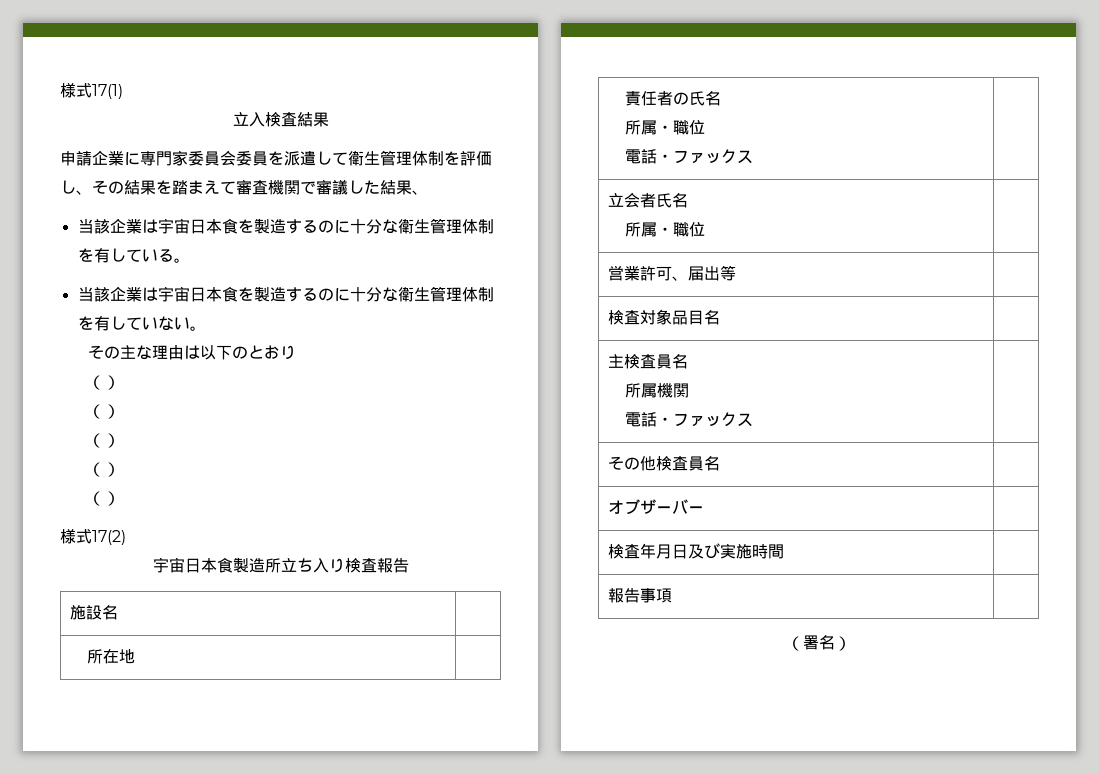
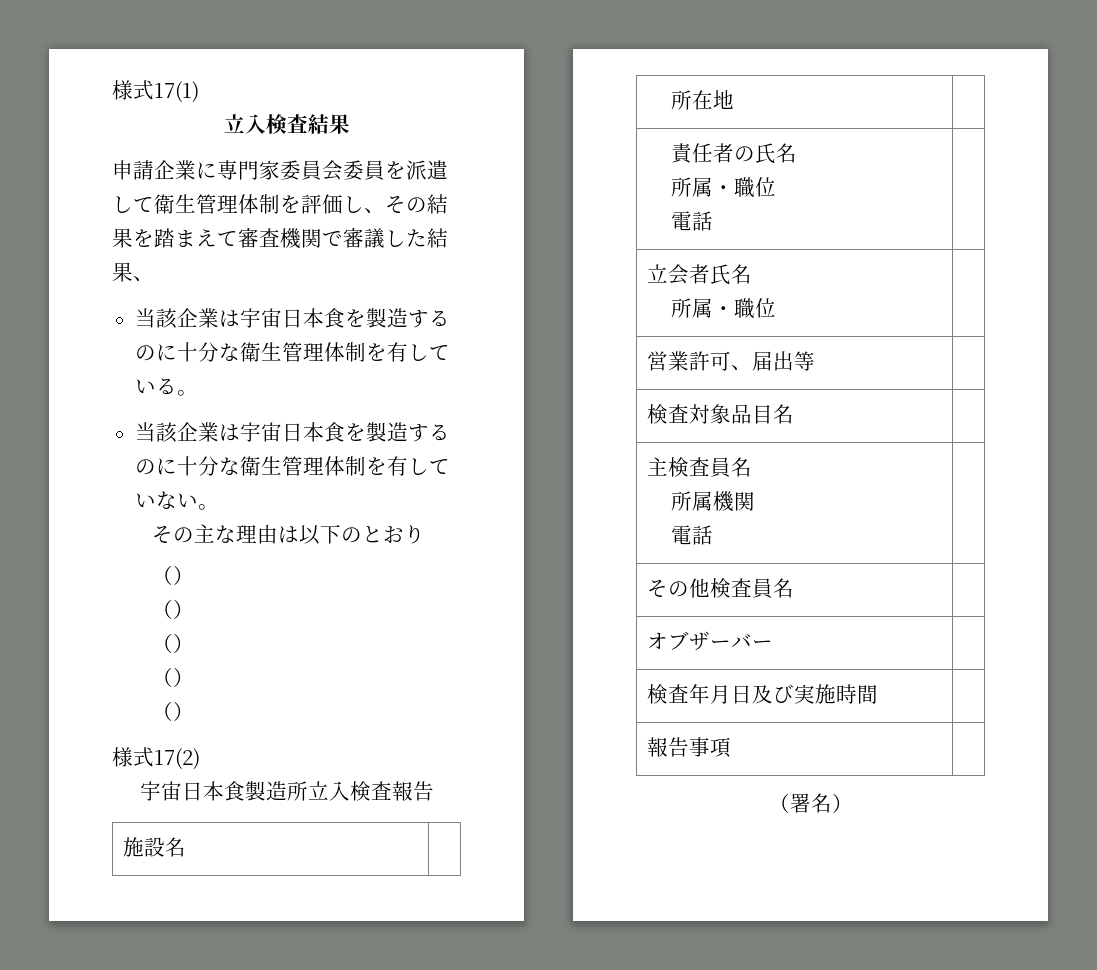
[296,558,345,573] ち入り -> [328,781,350,801] 入
[657,149,754,164] ・ファックス -> (713, 221) none
[657,412,754,427] ・ファックス -> (713, 535) none

